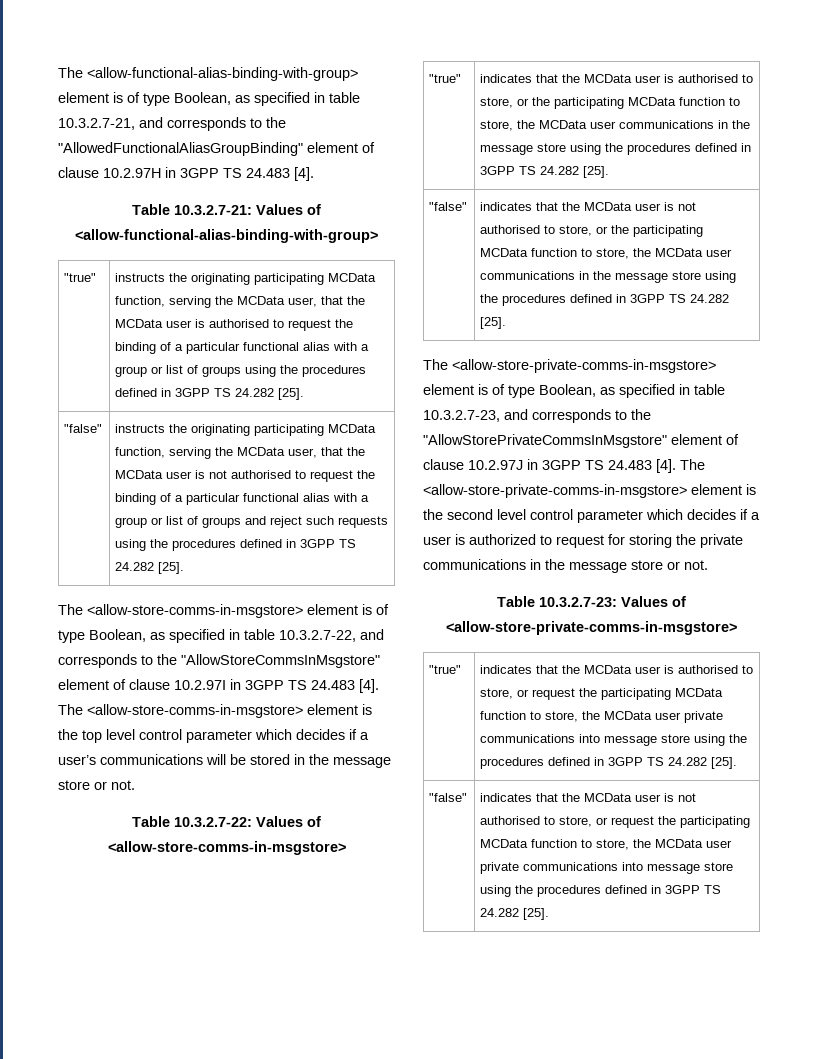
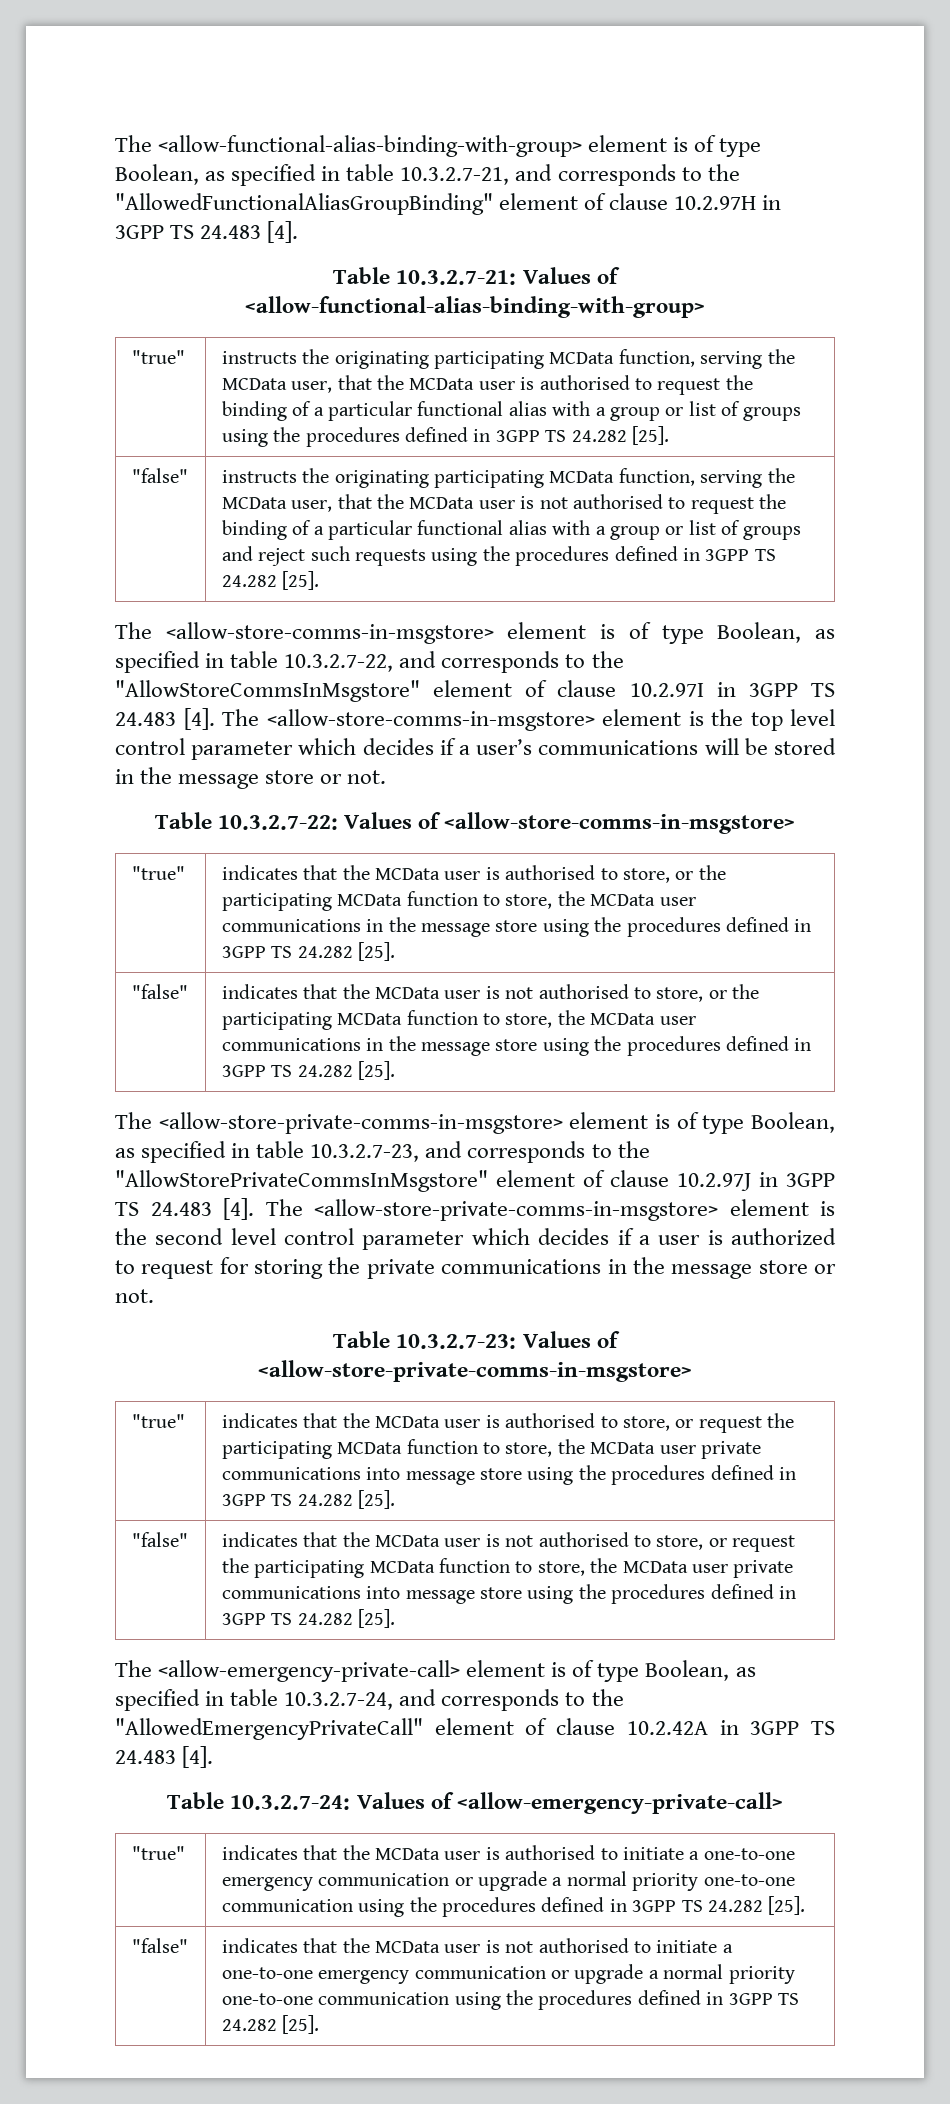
(550, 914) none -> [115,1660,756,1682] [115,1689,624,1711] [115,1718,835,1740] [115,1746,214,1768] [167,1792,783,1814] [131,1846,185,1860] [221,1845,795,1860] [221,1871,795,1891] [221,1896,806,1917] [131,1938,188,1953] [221,1938,733,1953] [221,1964,795,1984] [221,1990,799,2010] [221,2015,320,2034] // The <allow-emergency-private-call> element is of type Boolean, as specified in table 10.3.2.7-24, and corresponds to the "AllowedEmergencyPrivateCall" element of clause 10.2.42A in 3GPP TS 24.483 [4]. // Table 10.3.2.7-24: Values of <allow-emergency-private-call> // "true" | indicates that the MCData user is authorised to initiate a one-to-one emergency communication or upgrade a normal priority one-to-one communication using the procedures defined in 3GPP TS 24.282 [25]. // "false" | indicates that the MCData user is not authorised to initiate a one-to-one emergency communication or upgrade a normal priority one-to-one communication using the procedures defined in 3GPP TS 24.282 [25].

